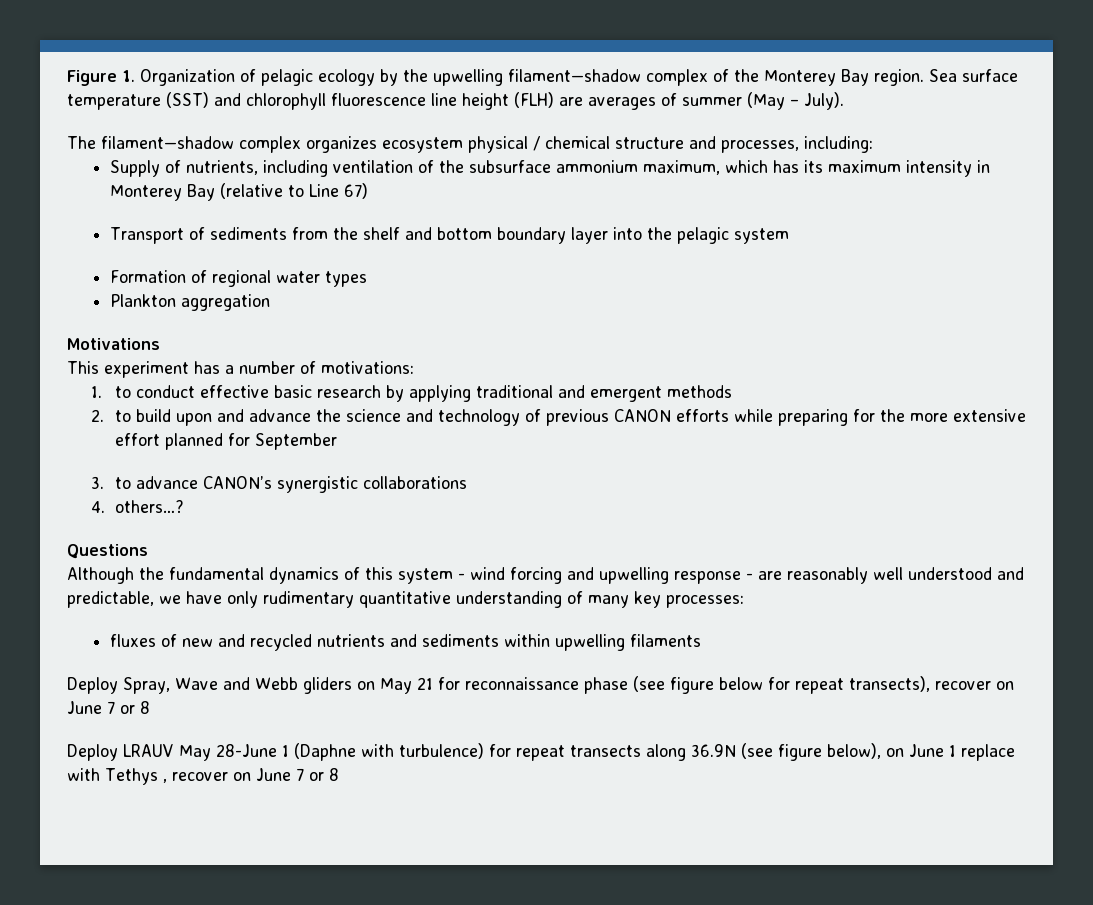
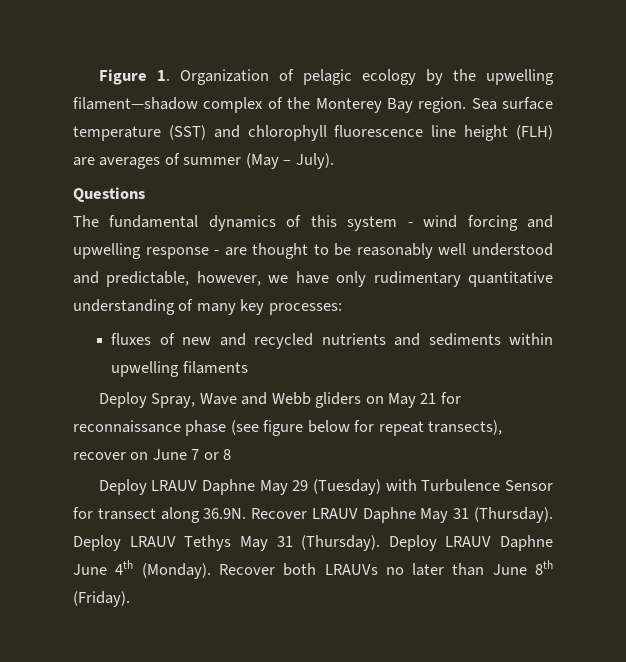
[67,136,873,153] [110,160,991,177] [110,183,369,201] [110,227,790,244] [110,270,368,287] [110,294,271,311] [67,338,160,350] [67,361,414,378] [90,385,732,402] [90,409,1026,426] [114,433,337,450] [90,476,467,493] [90,500,184,513] // The filament—shadow complex organizes ecosystem physical / chemical structure and processes, including: // Supply of nutrients, including ventilation of the subsurface ammonium maximum, which has its maximum intensity in Monterey Bay (relative to Line 67) // Transport of sediments from the shelf and bottom boundary layer into the pelagic system // Formation of regional water types // Plankton aggregation // Motivations // This experiment has a number of motivations: // 1. to conduct effective basic research by applying traditional and emergent methods // 2. to build upon and advance the science and technology of previous CANON efforts while preparing for the more extensive effort planned for September // 3. to advance CANON’s synergistic collaborations // 4. others…? -> (334, 161) none
[67,567,164,584] Although the -> [73,215,99,227] The
(782, 575) none -> [252,243,352,259] thought to be
(154, 599) none -> [196,271,261,286] however,
[179,743,1015,761] [67,768,339,785] May 28-June 1 (Daphne with turbulence) for repeat transects along 36.9N (see figure below), on June 1 replace with Tethys , recover on June 7 or 8 -> [202,479,553,495] [73,507,553,523] [73,535,553,551] [73,560,554,579] [73,591,130,607] Daphne May 29 (Tuesday) with Turbulence Sensor for transect along 36.9N. Recover LRAUV Daphne May 31 (Thursday). Deploy LRAUV Tethys May 31 (Thursday). Deploy LRAUV Daphne June 4th (Monday). Recover both LRAUVs no later than June 8th (Friday).

